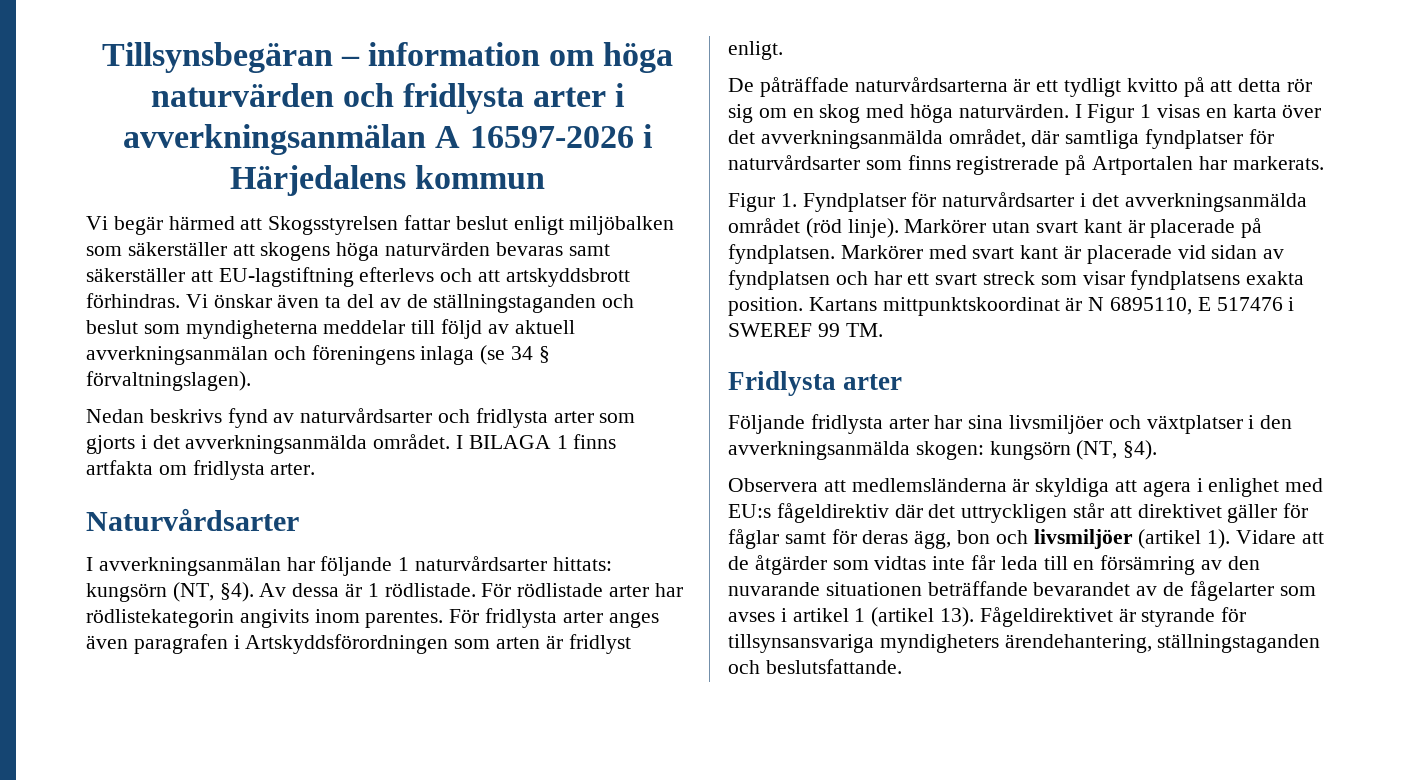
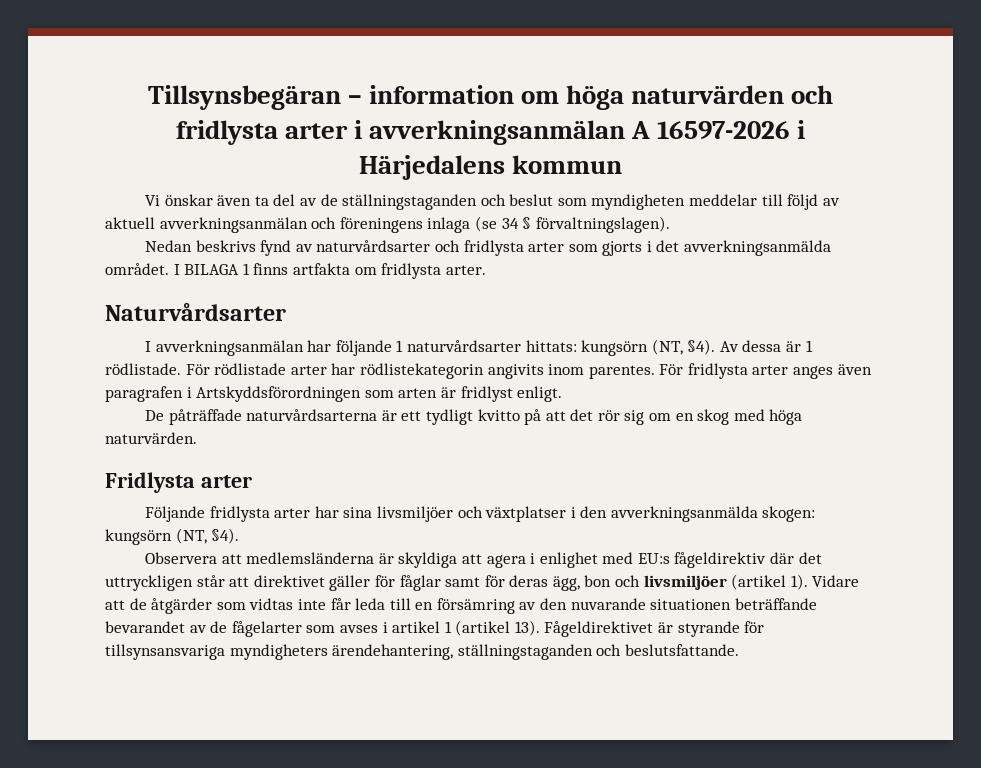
[113,215,675,235] [86,242,610,261] [86,267,630,287] [86,293,208,308] begär härmed att Skogsstyrelsen fattar beslut enligt miljöbalken som säkerställer att skogens höga naturvärden bevaras samt säkerställer att EU-lagstiftning efterlevs och att artskyddsbrott förhindras. Vi -> (160, 200) none
[185,320,318,339] myndigheterna -> [591,194,686,210] myndigheten
[1238,78,1282,92] detta -> [570,409,594,421] det
[1074,104,1322,123] [728,129,1274,149] [728,155,1324,175] [728,192,1307,212] [728,218,1263,238] [728,244,1285,264] [728,270,1305,290] [728,297,1295,316] [728,323,883,337] I Figur 1 visas en karta över det avverkningsanmälda området, där samtliga fyndplatser för naturvårdsarter som finns registrerade på Artportalen har markerats. // Figur 1. Fyndplatser för naturvårdsarter i det avverkningsanmälda området (röd linje). Markörer utan svart kant är placerade på fyndplatsen. Markörer med svart kant är placerade vid sidan av fyndplatsen och har ett svart streck som visar fyndplatsens exakta position. Kartans mittpunktskoordinat är N 6895110, E 517476 i SWEREF 99 TM. -> (197, 438) none

